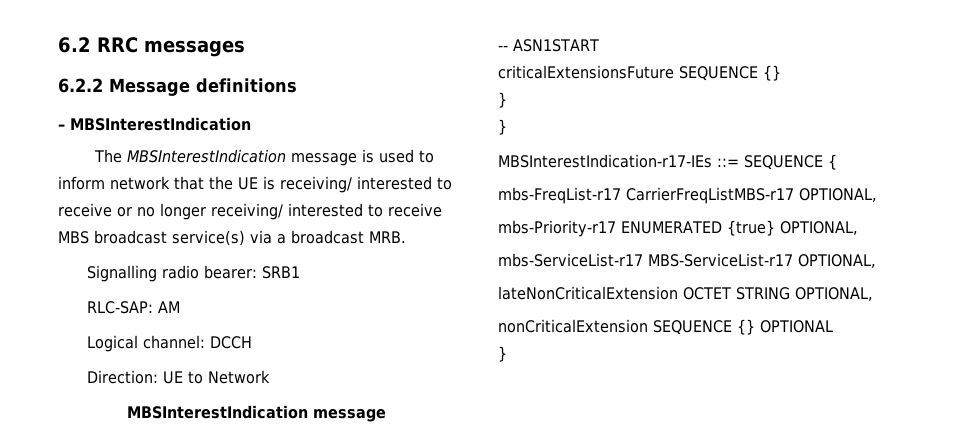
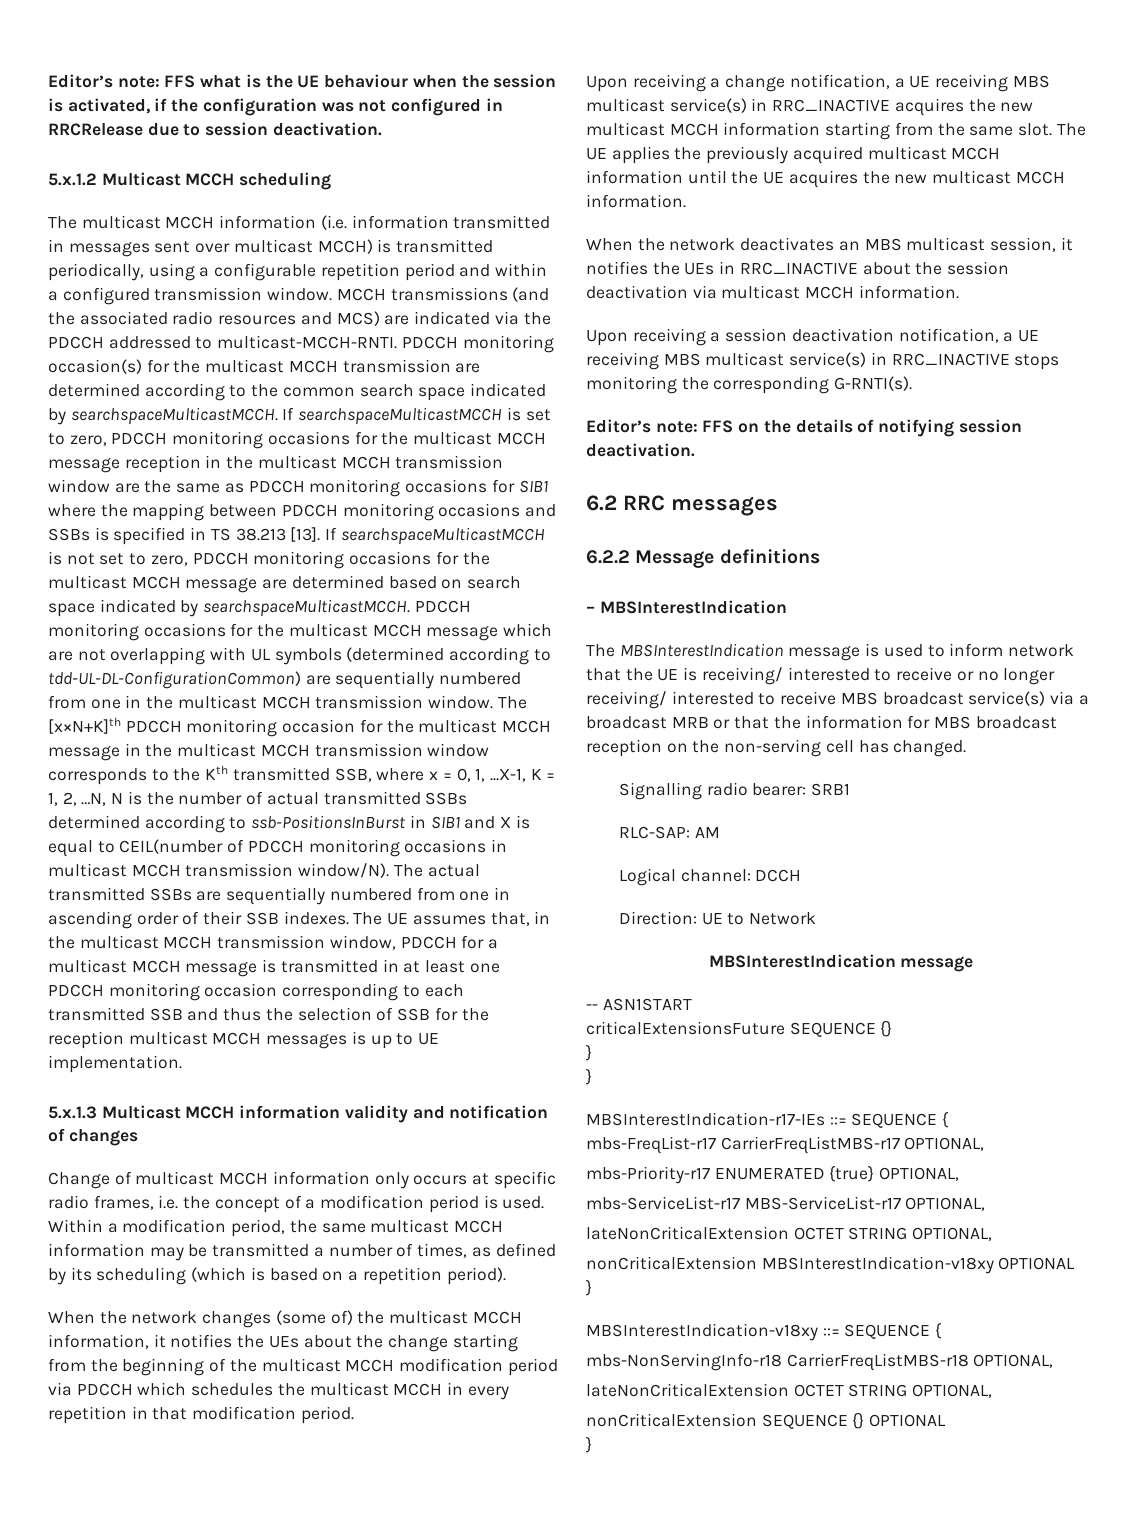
(58, 45) none -> [48,74,557,88] [48,98,503,116] [48,122,382,136] [48,172,332,190] [48,215,551,230] [48,239,494,257] [48,263,548,281] [48,287,550,305] [48,311,551,326] [48,335,554,353] [48,359,481,374] [48,383,547,401] [48,407,551,425] [48,431,546,449] [48,455,504,473] [48,479,548,497] [48,503,557,521] [48,527,545,545] [48,551,490,569] [48,575,522,593] [48,599,471,617] [48,623,553,641] [48,647,551,665] [48,671,522,689] [48,695,527,709] [48,717,552,737] [48,743,490,761] [48,765,556,785] [48,791,468,806] [48,815,530,833] [48,839,508,857] [48,863,480,878] [48,887,511,905] [48,911,551,929] [48,935,499,950] [48,959,500,977] [48,983,464,1001] [48,1007,489,1021] [48,1031,440,1049] [48,1055,182,1073] [48,1105,549,1123] [48,1128,138,1146] [48,1171,556,1189] [48,1195,545,1213] [48,1219,504,1237] [48,1243,556,1261] [48,1267,506,1285] [48,1310,522,1328] [48,1334,518,1352] [48,1358,558,1376] [48,1382,509,1400] [48,1406,354,1424] [586,74,1050,92] [586,98,1034,116] [586,122,1086,140] [586,146,1001,164] [586,170,1065,188] [586,194,686,208] [586,237,1073,252] [586,261,1010,275] [586,285,959,299] [586,328,1040,346] [586,352,1060,370] [586,376,913,394] [586,419,1022,437] [586,443,695,457] Editor’s note: FFS what is the UE behaviour when the session is activated, if the configuration was not configured in RRCRelease due to session deactivation. // 5.x.1.2 Multicast MCCH scheduling // The multicast MCCH information (i.e. information transmitted in messages sent over multicast MCCH) is transmitted periodically, using a configurable repetition period and within a configured transmission window. MCCH transmissions (and the associated radio resources and MCS) are indicated via the PDCCH addressed to multicast-MCCH-RNTI. PDCCH monitoring occasion(s) for the multicast MCCH transmission are determined according to the common search space indicated by searchspaceMulticastMCCH. If searchspaceMulticastMCCH is set to zero, PDCCH monitoring occasions for the multicast MCCH message reception in the multicast MCCH transmission window are the same as PDCCH monitoring occasions for SIB1 where the mapping between PDCCH monitoring occasions and SSBs is specified in TS 38.213 [13]. If searchspaceMulticastMCCH is not set to zero, PDCCH monitoring occasions for the multicast MCCH message are determined based on search space indicated by searchspaceMulticastMCCH. PDCCH monitoring occasions for the multicast MCCH message which are not overlapping with UL symbols (determined according to tdd-UL-DL-ConfigurationCommon) are sequentially numbered from one in the multicast MCCH transmission window. The [x×N+K]th PDCCH monitoring occasion for the multicast MCCH message in the multicast MCCH transmission window corresponds to the Kth transmitted SSB, where x = 0, 1, ...X-1, K = 1, 2, …N, N is the number of actual transmitted SSBs determined according to ssb-PositionsInBurst in SIB1 and X is equal to CEIL(number of PDCCH monitoring occasions in multicast MCCH transmission window/N). The actual transmitted SSBs are sequentially numbered from one in ascending order of their SSB indexes. The UE assumes that, in the multicast MCCH transmission window, PDCCH for a multicast MCCH message is transmitted in at least one PDCCH monitoring occasion corresponding to each transmitted SSB and thus the selection of SSB for the reception multicast MCCH messages is up to UE implementation. // 5.x.1.3 Multicast MCCH information validity and notification of changes // Change of multicast MCCH information only occurs at specific radio frames, i.e. the concept of a modification period is used. Within a modification period, the same multicast MCCH information may be transmitted a number of times, as defined by its scheduling (which is based on a repetition period). // When the network changes (some of) the multicast MCCH information, it notifies the UEs about the change starting from the beginning of the multicast MCCH modification period via PDCCH which schedules the multicast MCCH in every repetition in that modification period. // Upon receiving a change notification, a UE receiving MBS multicast service(s) in RRC_INACTIVE acquires the new multicast MCCH information starting from the same slot. The UE applies the previously acquired multicast MCCH information until the UE acquires the new multicast MCCH information. // When the network deactivates an MBS multicast session, it notifies the UEs in RRC_INACTIVE about the session deactivation via multicast MCCH information. // Upon receiving a session deactivation notification, a UE receiving MBS multicast service(s) in RRC_INACTIVE stops monitoring the corresponding G-RNTI(s). // Editor’s note: FFS on the details of notifying session deactivation. //
[369,231,406,243] MRB. -> [671,715,1057,729] [586,739,967,757] MRB or that the information for MBS broadcast reception on the non-serving cell has changed.
(873, 294) none -> [586,1256,1076,1274] [586,1279,592,1296] [586,1322,942,1341] [586,1353,1054,1371] [586,1383,993,1398] // nonCriticalExtension MBSInterestIndication-v18xy OPTIONAL // } // MBSInterestIndication-v18xy ::= SEQUENCE { // mbs-NonServingInfo-r18 CarrierFreqListMBS-r18 OPTIONAL, // lateNonCriticalExtension OCTET STRING OPTIONAL,

